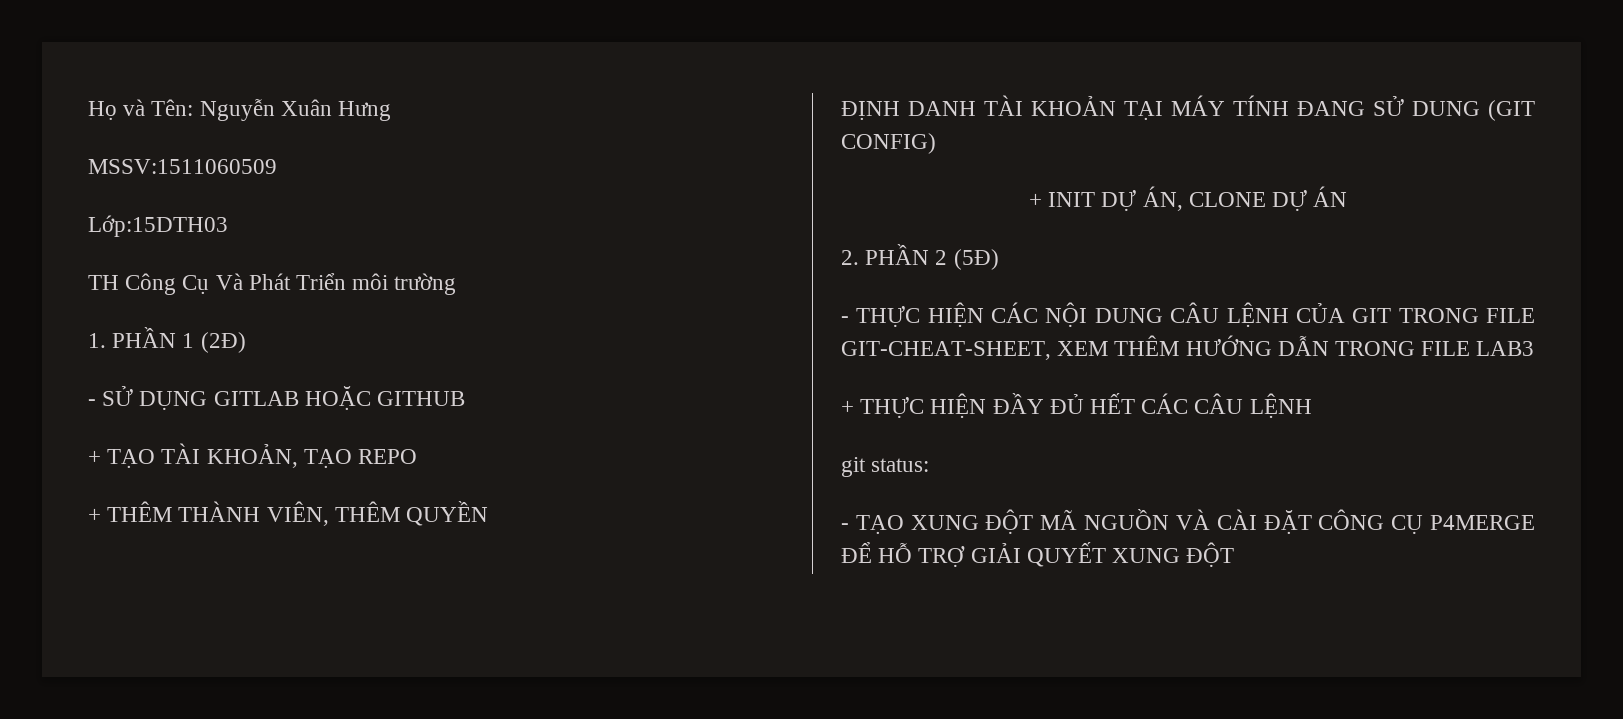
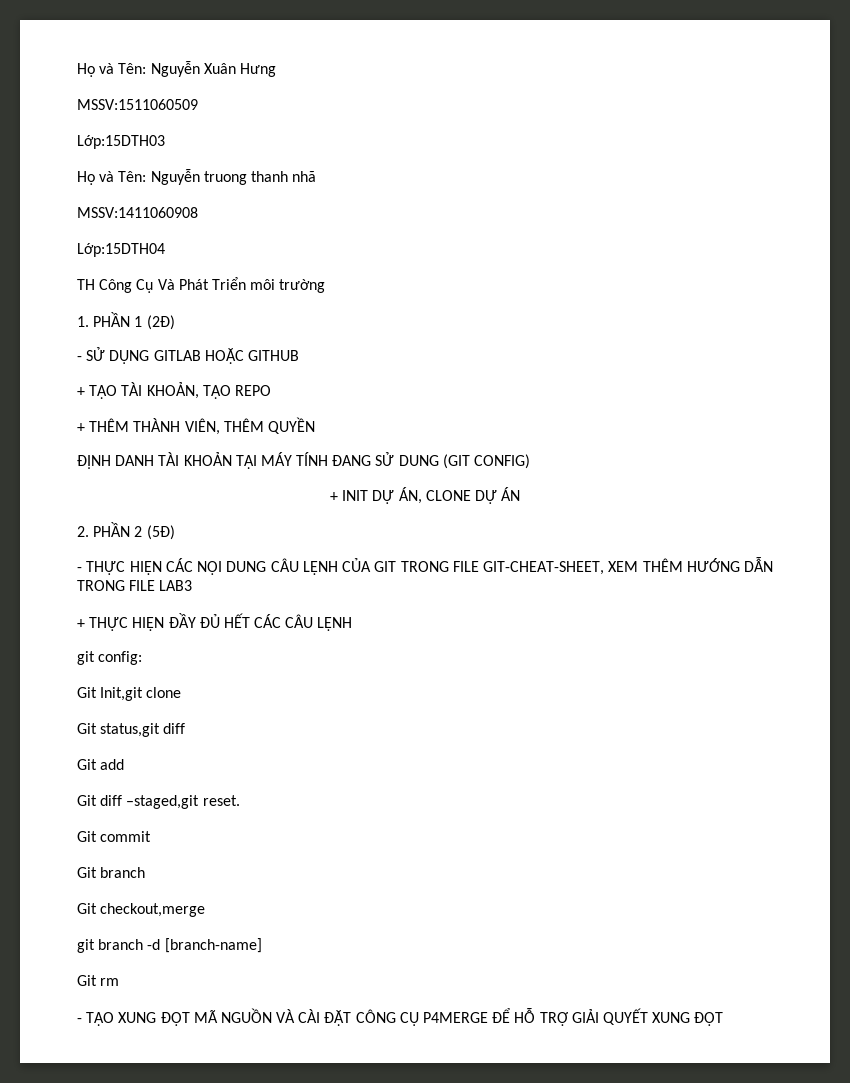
(228, 226) none -> [77,169,317,185] [77,207,198,218] [77,243,165,257] // Họ và Tên: Nguyễn truong thanh nhã // MSSV:1411060908 // Lớp:15DTH04
[871,458,930,472] status: -> [98,651,143,665] [77,687,182,701] [77,723,186,737] [77,759,125,770] [77,795,240,809] [77,831,152,842] [77,867,146,878] [77,903,206,917] [77,938,262,953] [77,975,120,986] config: // Git Init,git clone // Git status,git diff // Git add // Git diff –staged,git reset. // Git commit // Git branch // Git checkout,merge // git branch -d [branch-name] // Git rm

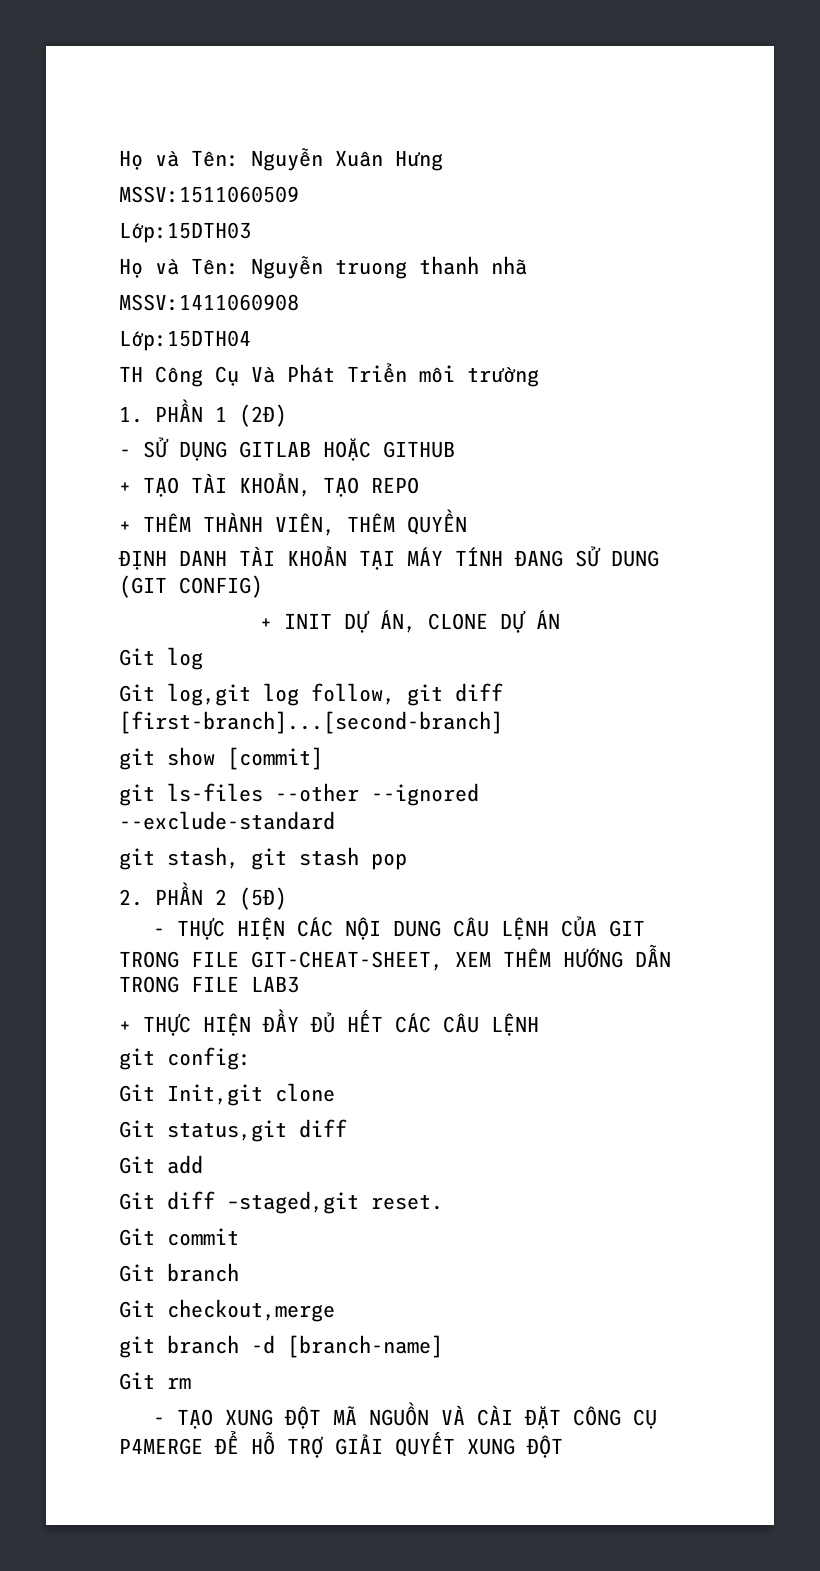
(521, 494) none -> [119,647,203,670] [119,683,503,706] [119,711,503,734] [119,747,323,770] [119,783,479,806] [119,811,335,830] [119,847,407,870] // Git log // Git log,git log follow, git diff [first-branch]...[second-branch] // git show [commit] // git ls-files --other --ignored --exclude-standard // git stash, git stash pop

